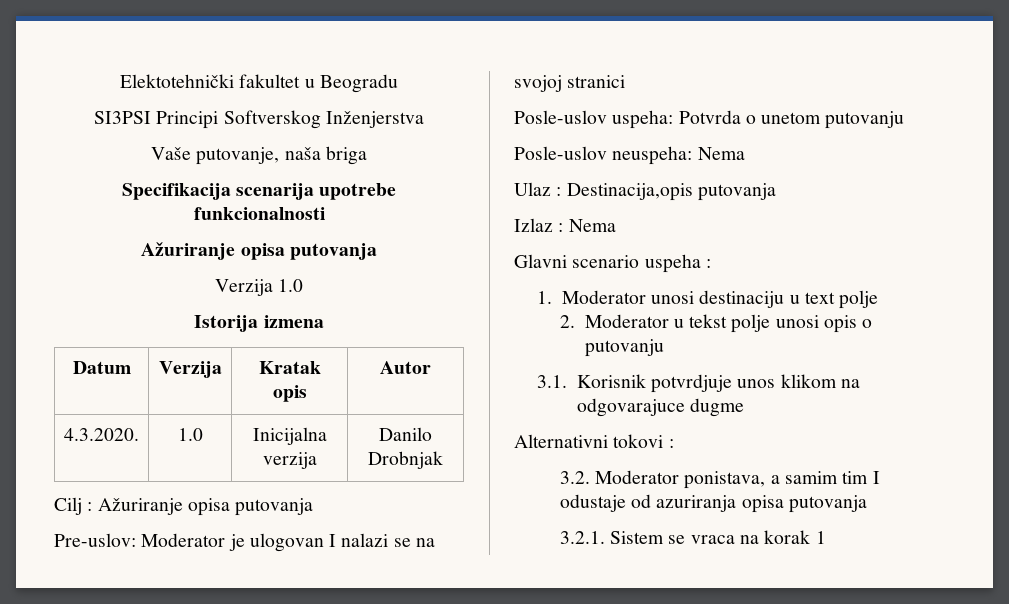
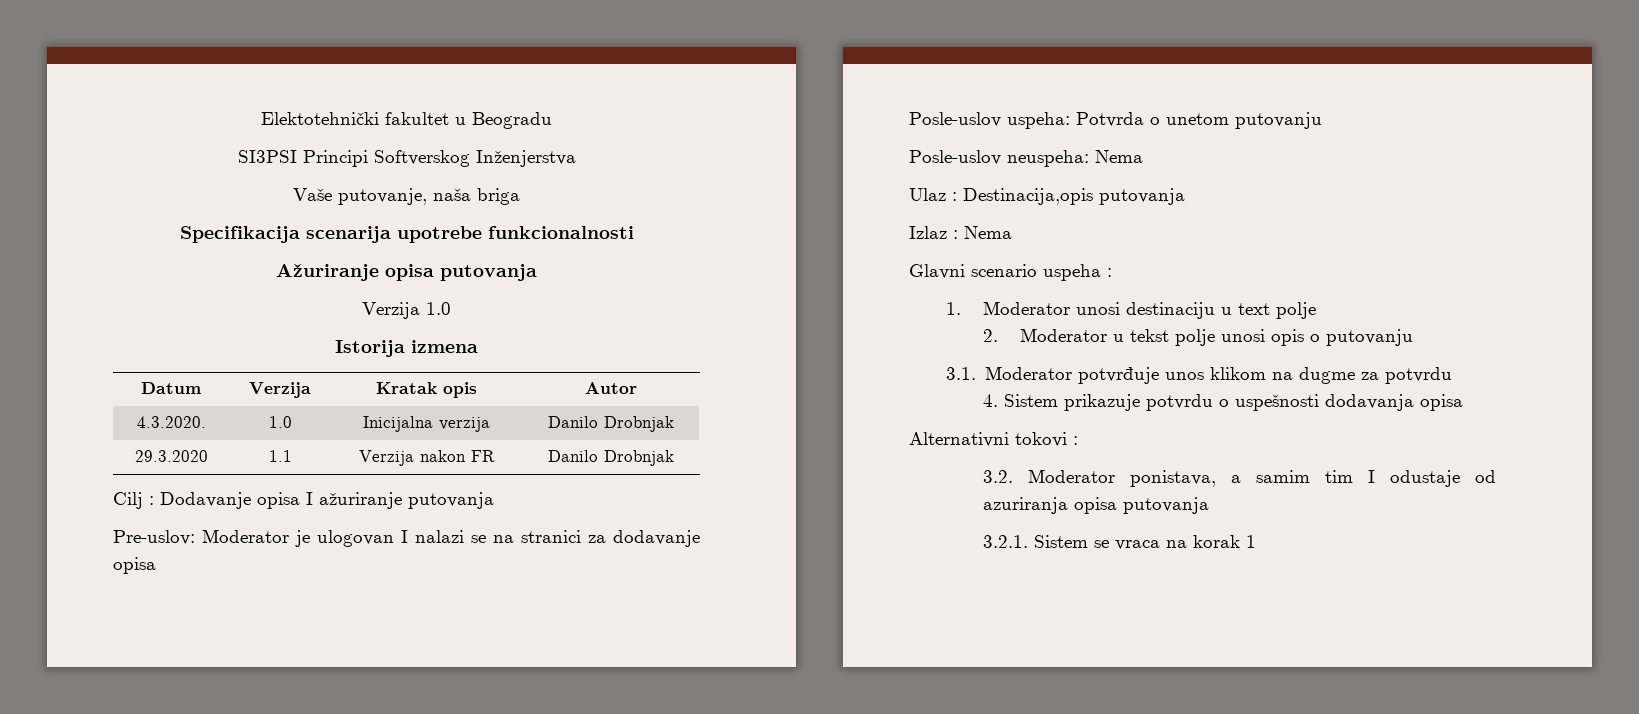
[54,497,230,516] // Cilj : Ažuriranje opisa -> [134,450,208,462] [268,450,292,462] [358,450,495,466] [547,450,674,466] [113,492,402,509] // 29.3.2020 | 1.1 | Verzija nakon FR | Danilo Drobnjak // Cilj : Dodavanje opisa I ažuriranje
[514,75,562,92] svojoj -> (514, 539) none
(626, 81) none -> [588,530,700,547] [113,557,156,574] za dodavanje opisa
[576,374,732,393] Korisnik potvrdjuje -> [985,366,1160,384] Moderator potvrđuje
[576,398,685,417] odgovarajuce -> (1294, 376) none
(744, 407) none -> [1361,367,1453,384] [982,394,1463,411] za potvrdu // 4. Sistem prikazuje potvrdu o uspešnosti dodavanja opisa

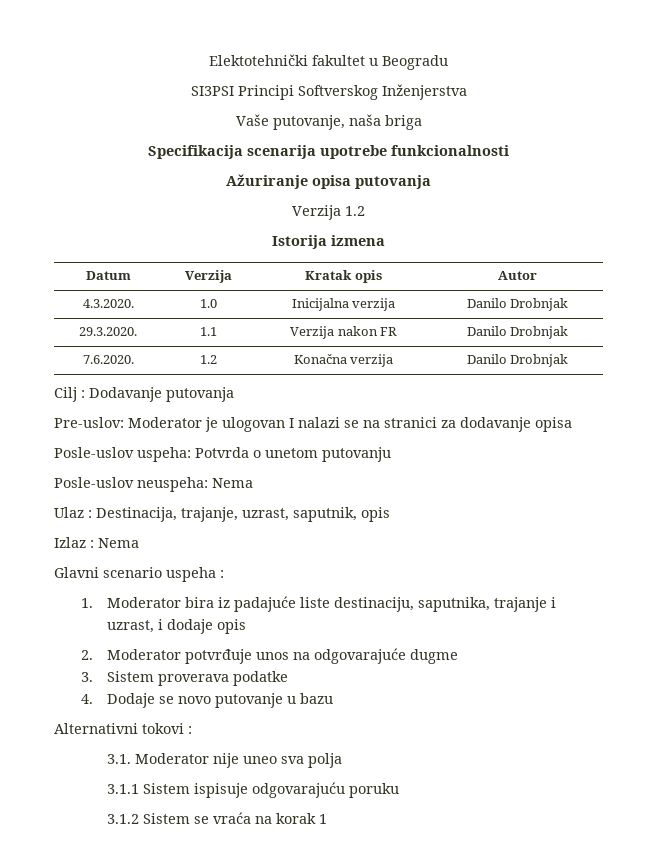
[426,302,451,315] 1.0 -> [345,206,365,216] 1.2
[134,450,208,462] 29.3.2020 -> [79,327,137,336] 29.3.2020.
(674, 458) none -> [82,355,134,364] [199,355,217,364] [293,354,394,367] [466,354,569,367] // 7.6.2020. | 1.2 | Konačna verzija | Danilo Drobnjak
[257,492,402,509] opisa I ažuriranje -> (162, 394) none
[963,188,1185,205] Destinacija,opis putovanja -> [96,507,390,522] Destinacija, trajanje, uzrast, saputnik, opis
[1075,302,1316,319] [982,328,1413,346] [945,367,976,380] unosi destinaciju u text polje // 2. Moderator u tekst polje unosi opis o putovanju // 3.1. -> [185,596,557,612] [107,619,247,634] [80,650,93,660] bira iz padajuće liste destinaciju, saputnika, trajanje i uzrast, i dodaje opis // 2.
[1210,367,1294,380] klikom na -> [293,648,407,664] na odgovarajuće
[1361,367,1453,384] [982,394,1463,411] [909,432,1078,447] [982,469,1496,487] [982,497,1209,514] [982,535,1028,548] za potvrdu // 4. Sistem prikazuje potvrdu o uspešnosti dodavanja opisa // Alternativni tokovi : // 3.2. Moderator ponistava, a samim tim I odustaje od azuriranja opisa putovanja // 3.2.1. -> [80,671,289,686] [80,693,334,708] [54,723,192,734] [107,753,343,768] [107,782,400,798] [107,814,140,824] // 3. Sistem proverava podatke // 4. Dodaje se novo putovanje u bazu // Alternativni tokovi : // 3.1. Moderator nije uneo sva polja // 3.1.1 Sistem ispisuje odgovarajuću poruku // 3.1.2
[1114,540,1160,550] vraca -> [213,812,252,824] vraća

